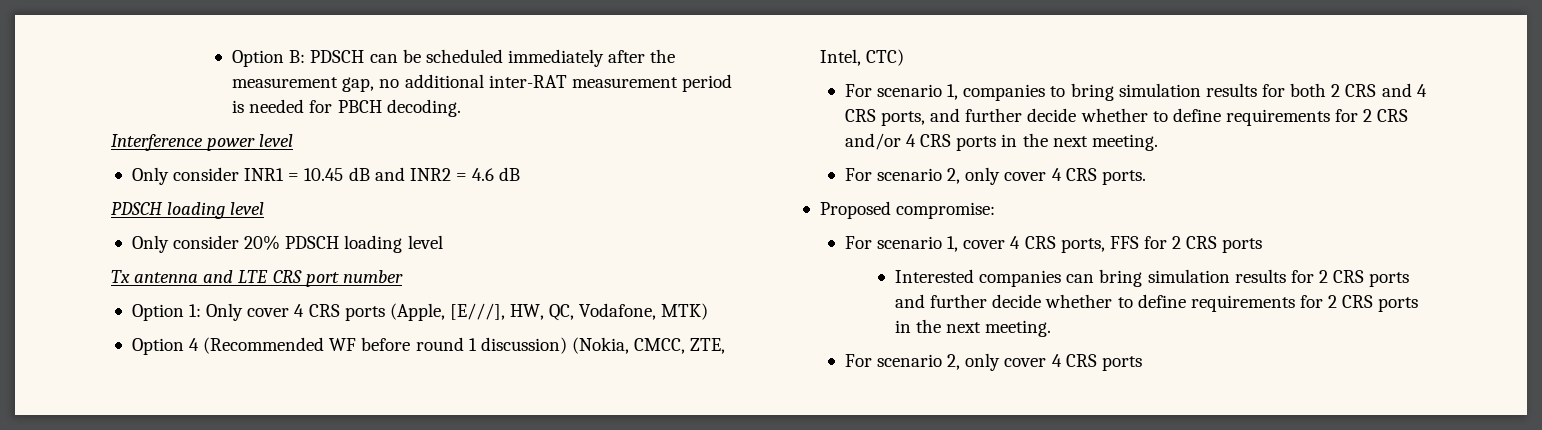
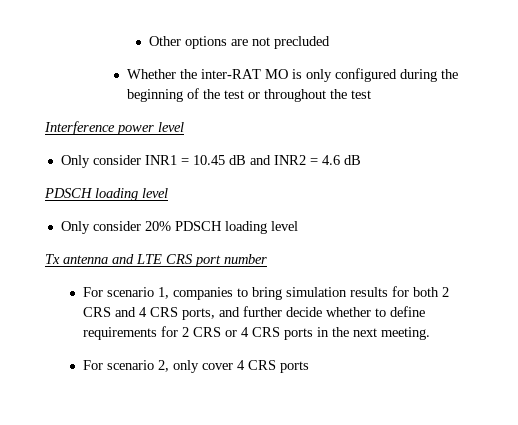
[232,49,676,67] [232,74,732,92] [232,99,461,117] Option B: PDSCH can be scheduled immediately after the measurement gap, no additional inter-RAT measurement period is needed for PBCH decoding. -> [148,36,330,49] [126,68,458,82] [126,88,371,102] Other options are not precluded // Whether the inter-RAT MO is only configured during the beginning of the test or throughout the test
[131,303,709,321] [131,337,726,355] [819,49,905,66] // Option 1: Only cover 4 CRS ports (Apple, [E///], HW, QC, Vodafone, MTK) // Option 4 (Recommended WF before round 1 discussion) (Nokia, CMCC, ZTE, Intel, CTC) -> (267, 259) none
[844,133,901,150] and/or -> [224,330,237,337] or
[844,167,1146,185] [819,201,996,219] [844,236,1263,253] [895,269,1410,287] [895,294,1419,312] [895,319,1052,337] // For scenario 2, only cover 4 CRS ports. // Proposed compromise: // For scenario 1, cover 4 CRS ports, FFS for 2 CRS ports // Interested companies can bring simulation results for 2 CRS ports and further decide whether to define requirements for 2 CRS ports in the next meeting. -> (430, 333) none

